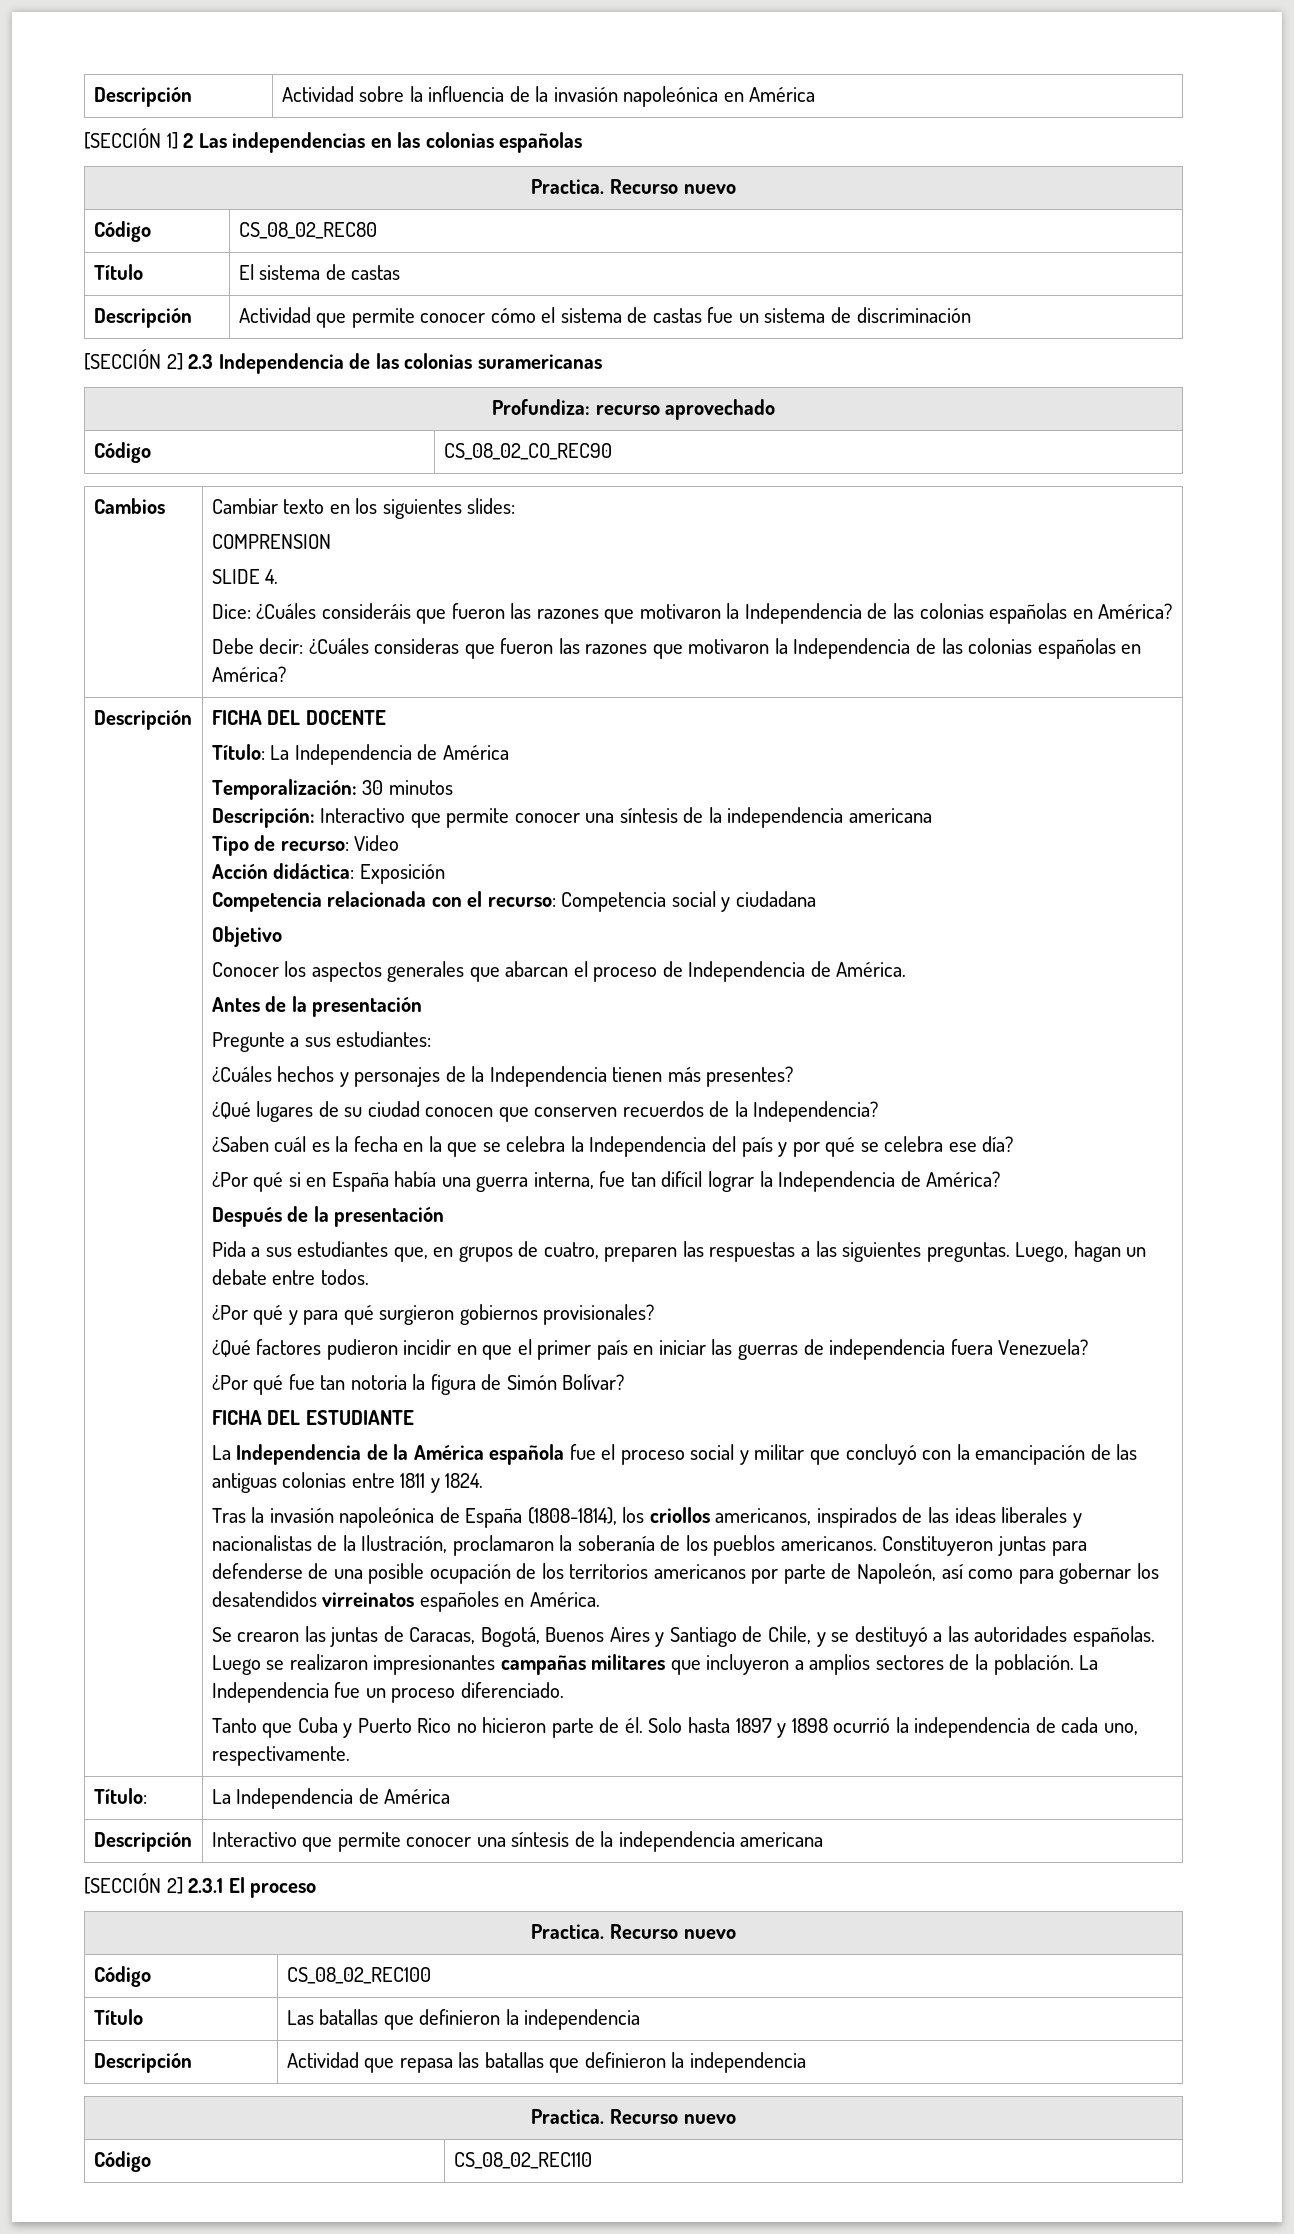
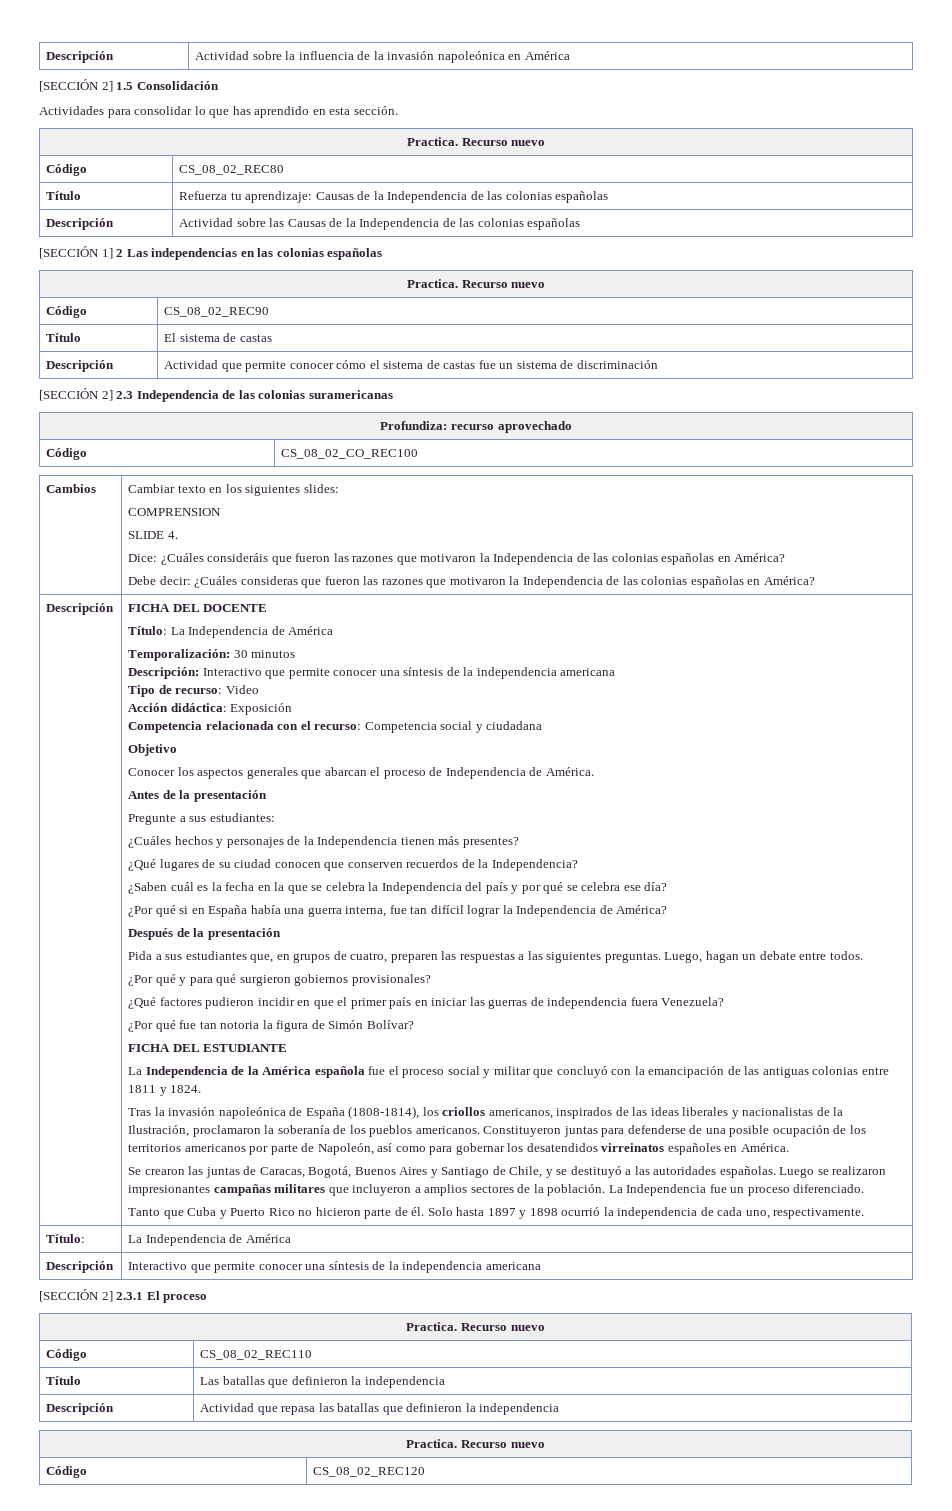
(816, 94) none -> [39,79,219,92] [39,106,398,118] [406,137,546,146] [46,164,88,176] [179,165,285,175] [46,191,82,200] [179,191,609,203] [46,218,115,230] [179,218,581,230] // [SECCIÓN 2] 1.5 Consolidación // Actividades para consolidar lo que has aprendido en esta sección. // Practica. Recurso nuevo // Código | CS_08_02_REC80 // Título | Refuerza tu aprendizaje: Causas de la Independencia de las colonias españolas // Descripción | Actividad sobre las Causas de la Independencia de las colonias españolas
[238,222,377,239] CS_08_02_REC80 -> [164,307,270,317] CS_08_02_REC90
[443,443,612,460] CS_08_02_CO_REC90 -> [281,449,419,459] CS_08_02_CO_REC100
[286,1967,431,1984] CS_08_02_REC100 -> [200,1350,313,1360] CS_08_02_REC110
[453,2152,592,2169] CS_08_02_REC110 -> [313,1467,426,1477] CS_08_02_REC120

